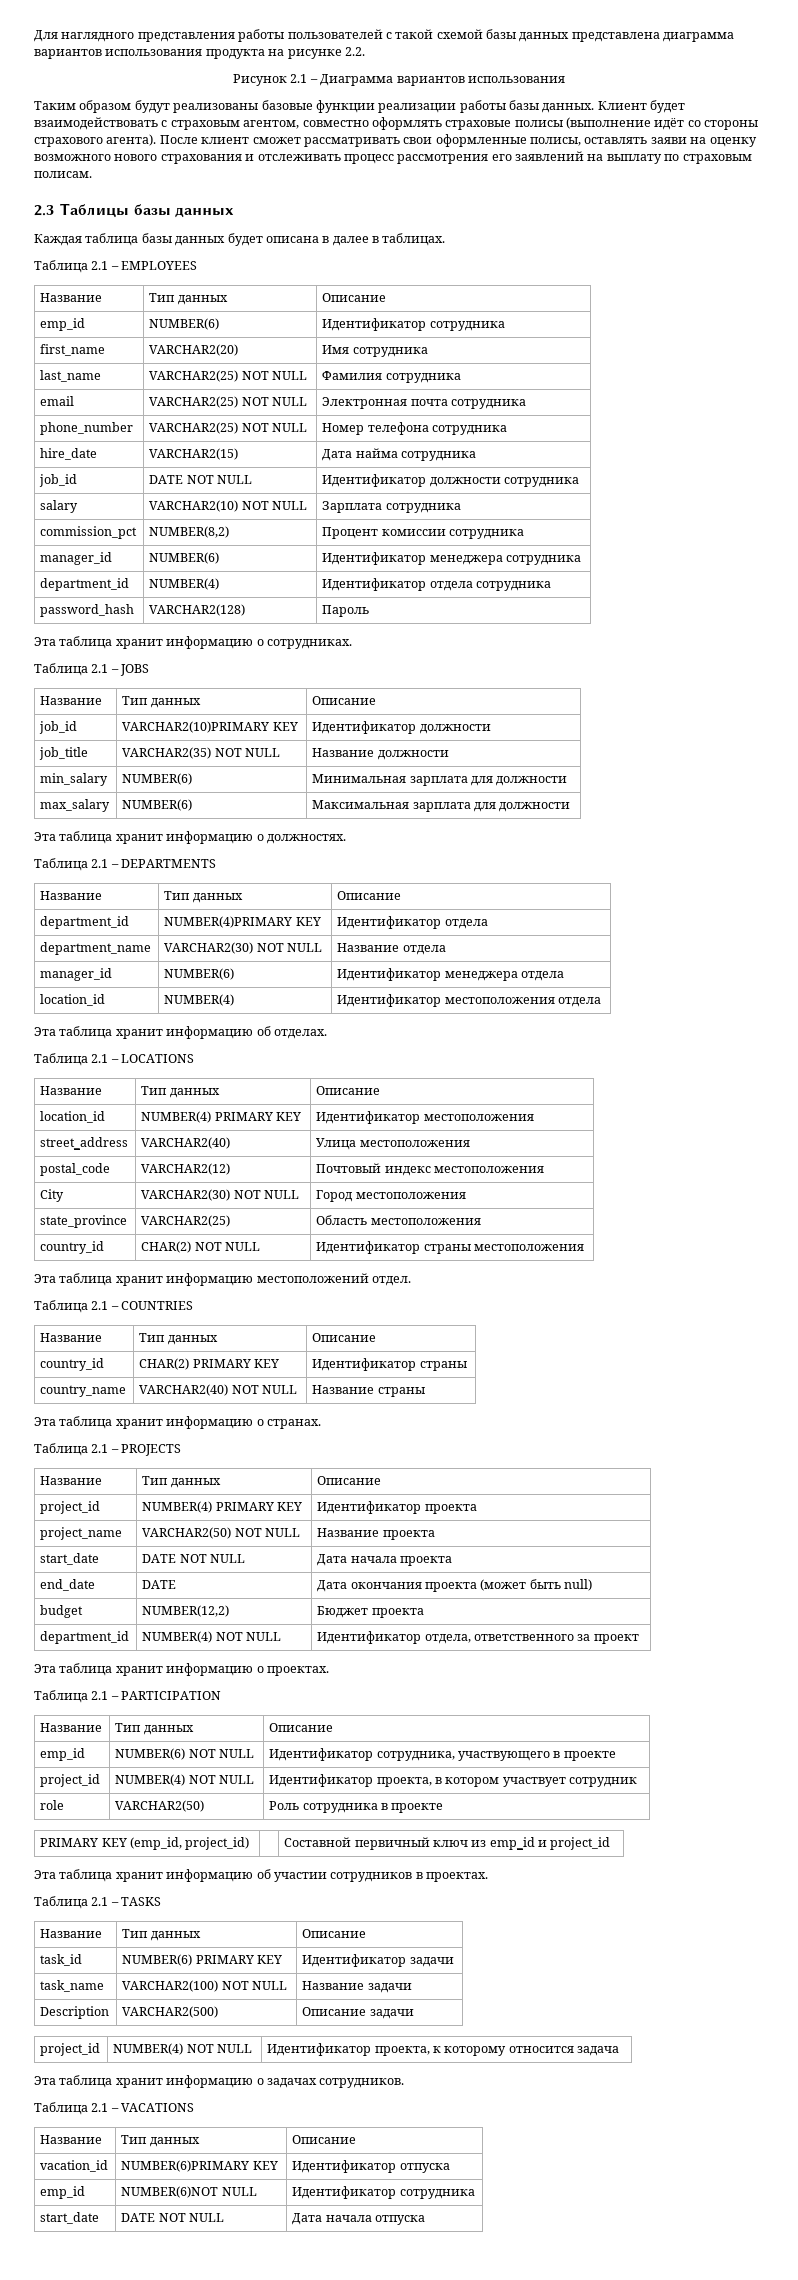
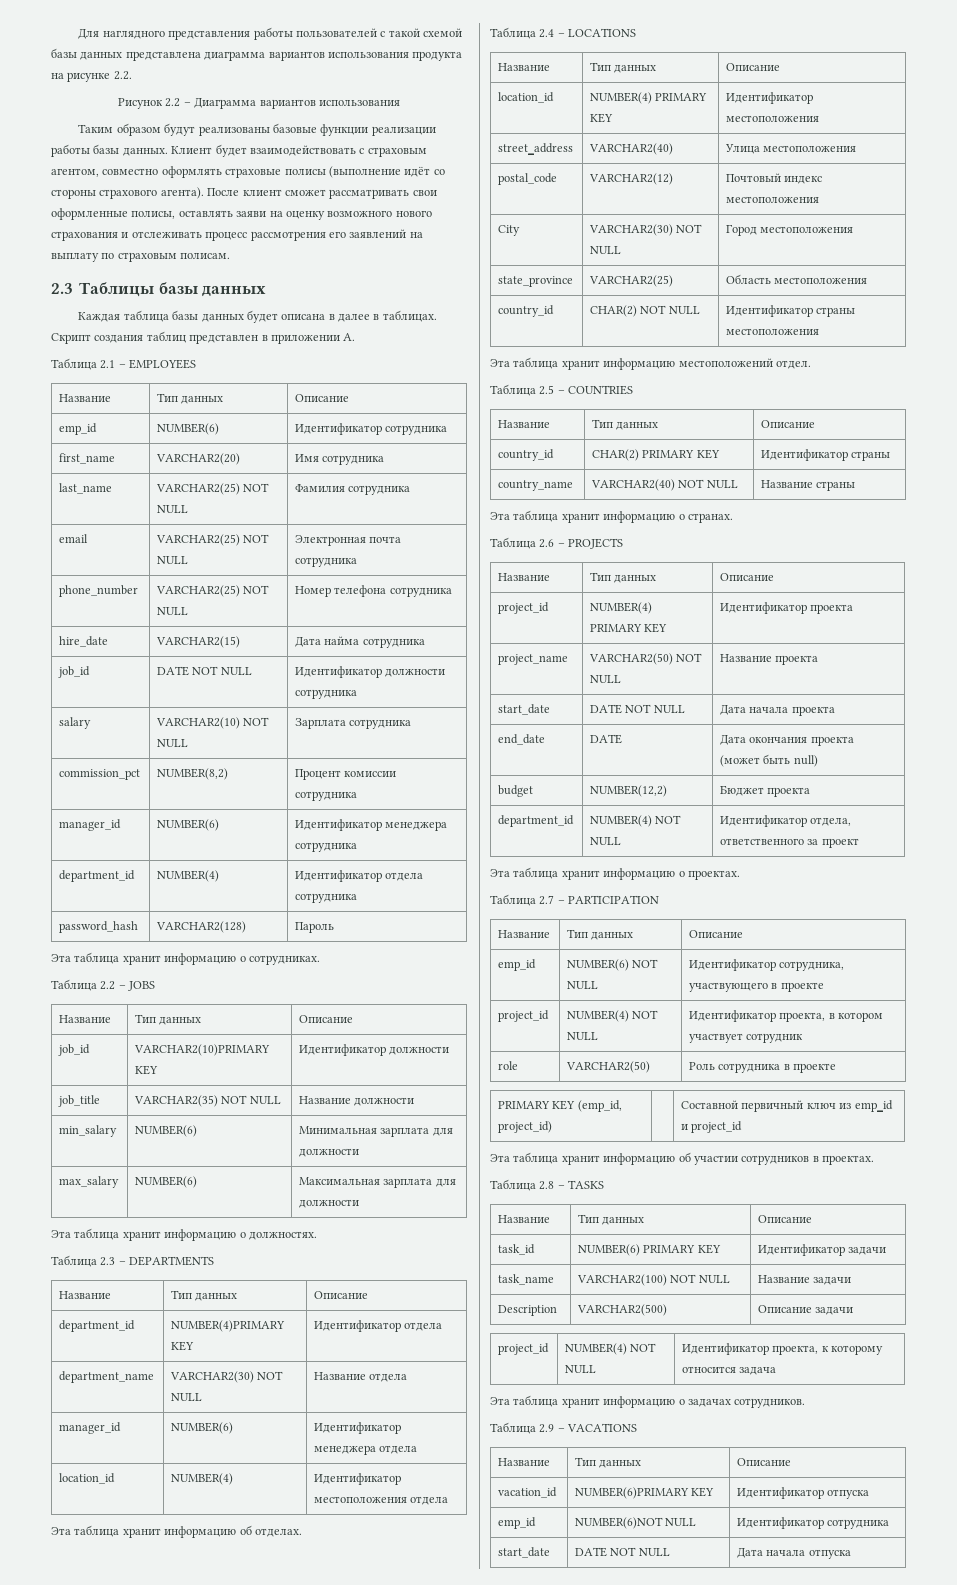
[290,74,308,83] 2.1 -> [165,98,181,107] 2.2
(446, 239) none -> [51,331,356,344] Скрипт создания таблиц представлен в приложении А.
[91,664,109,673] 2.1 -> [100,981,116,990] 2.2
[91,859,109,868] 2.1 -> [100,1257,116,1266] 2.3
[91,1054,109,1063] 2.1 -> [539,29,555,38] 2.4
[91,1301,109,1310] 2.1 -> [539,385,555,395] 2.5
[91,1444,109,1453] 2.1 -> [539,539,555,548] 2.6
[91,1691,109,1700] 2.1 -> [539,895,555,905] 2.7
[91,1897,109,1906] 2.1 -> [539,1181,555,1190] 2.8
[91,2103,109,2112] 2.1 -> [539,1424,555,1433] 2.9

